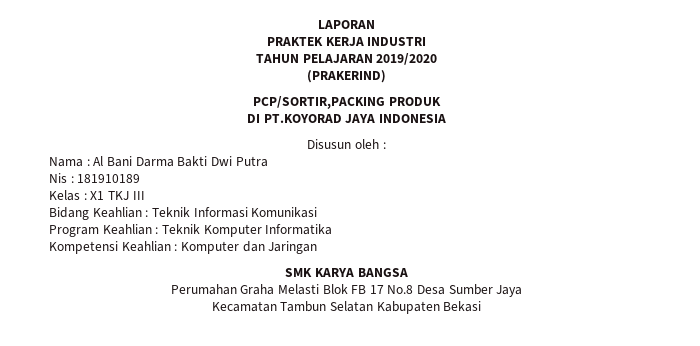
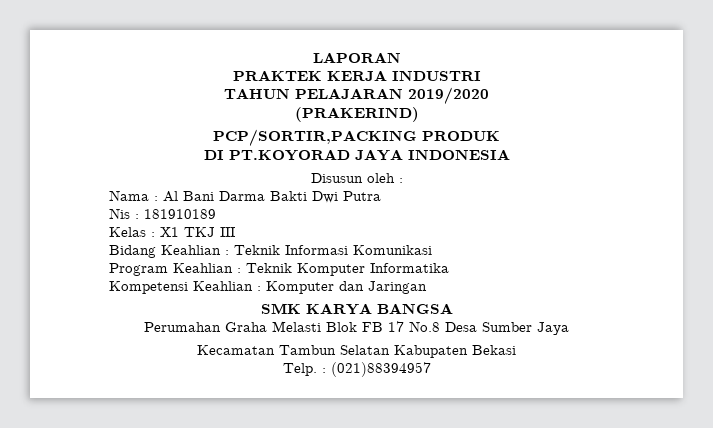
(482, 306) none -> [282,362,431,377] // Telp. : (021)88394957

